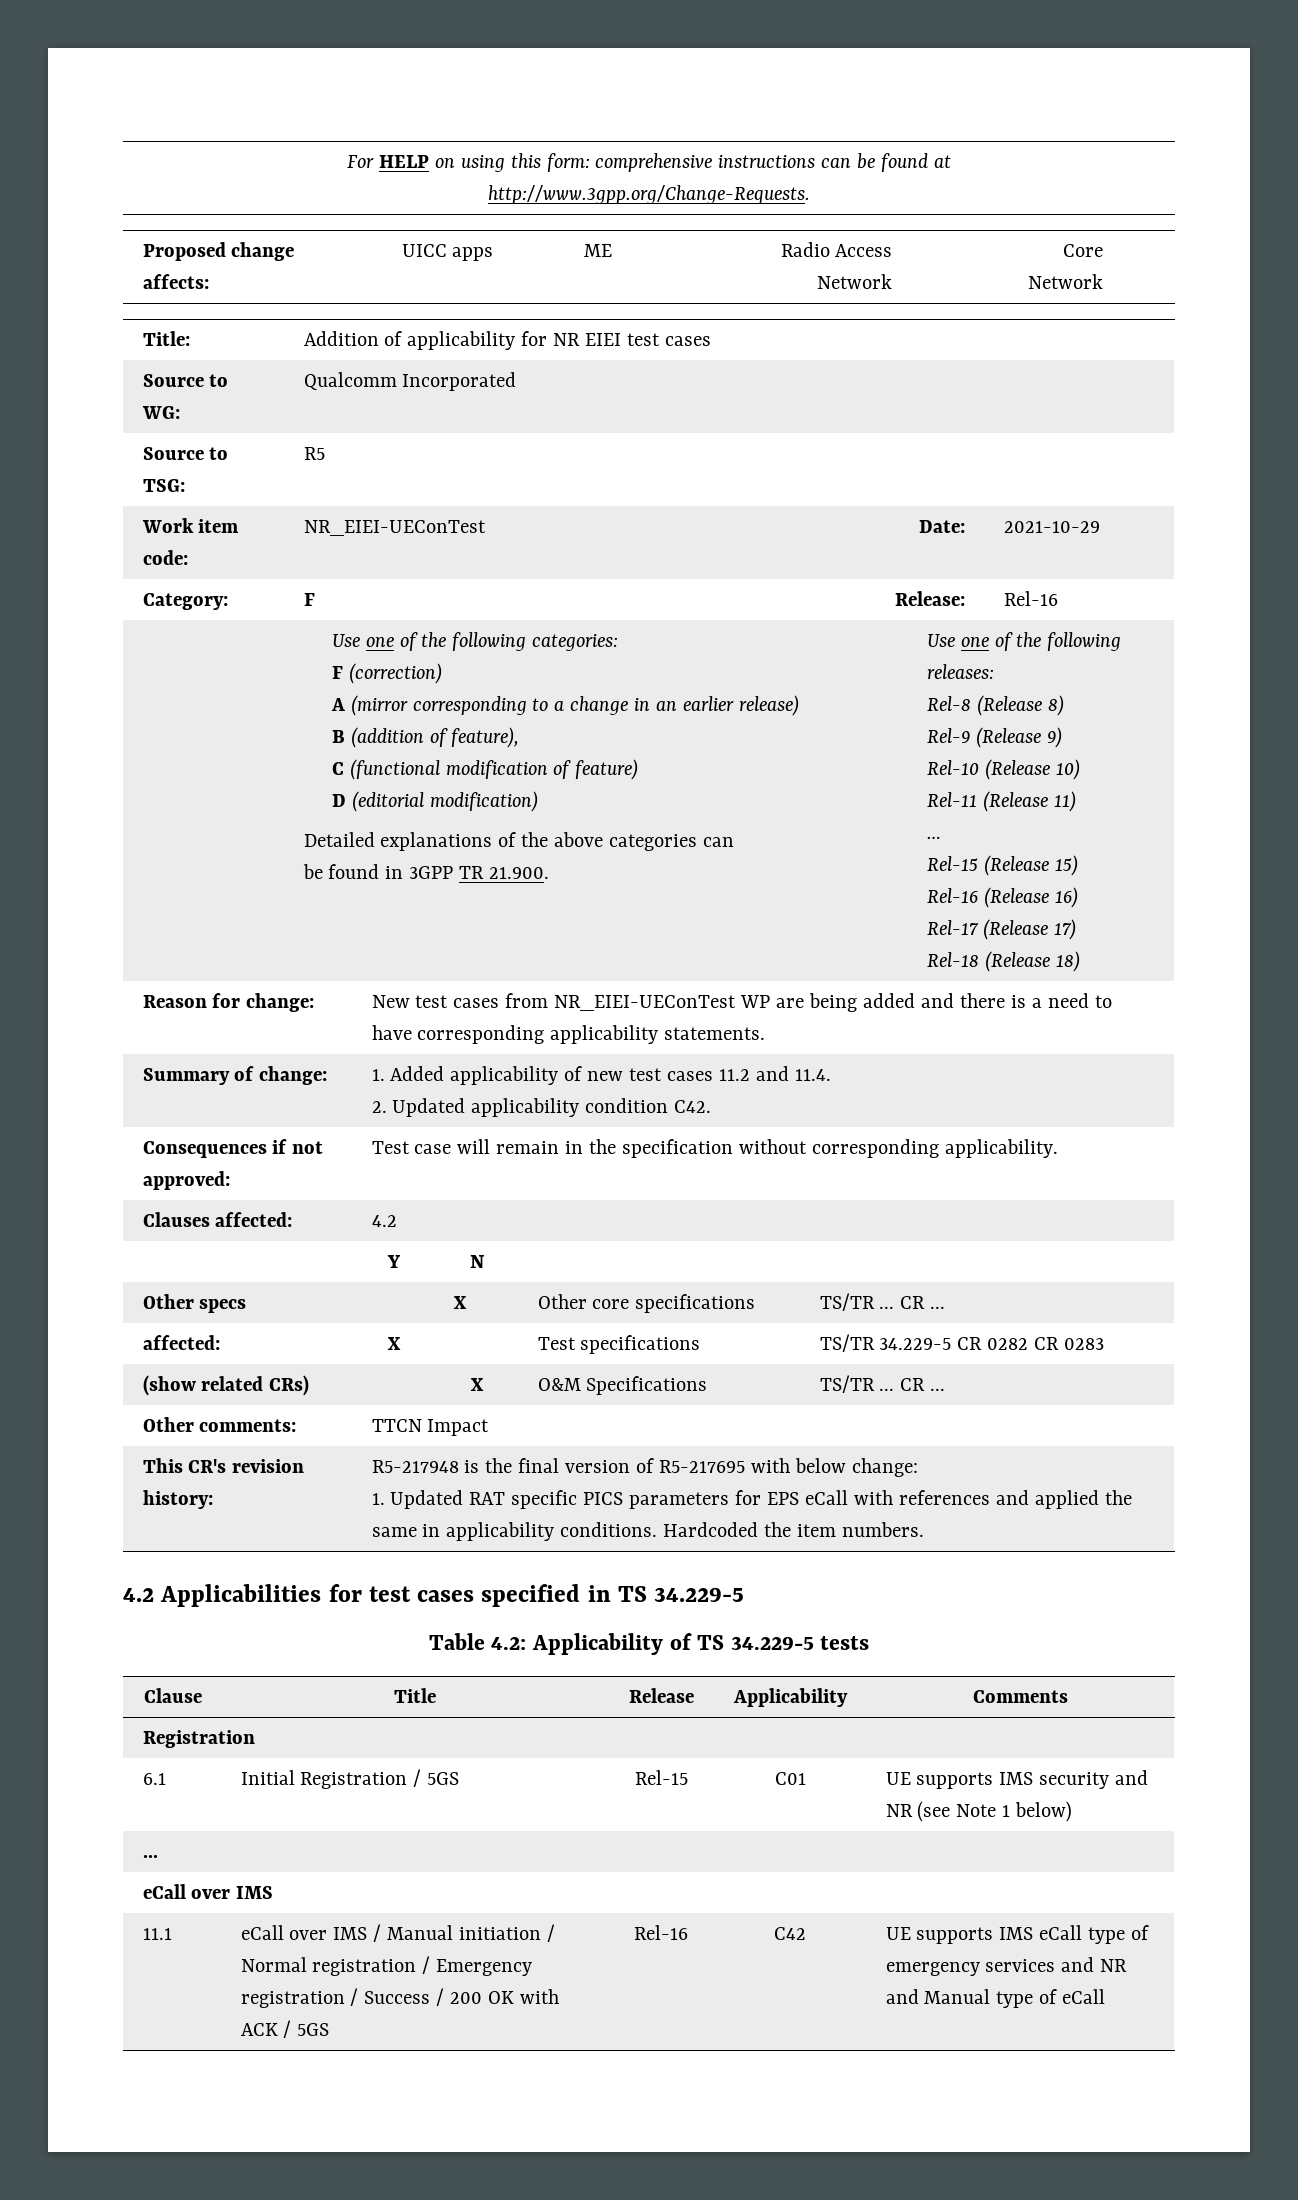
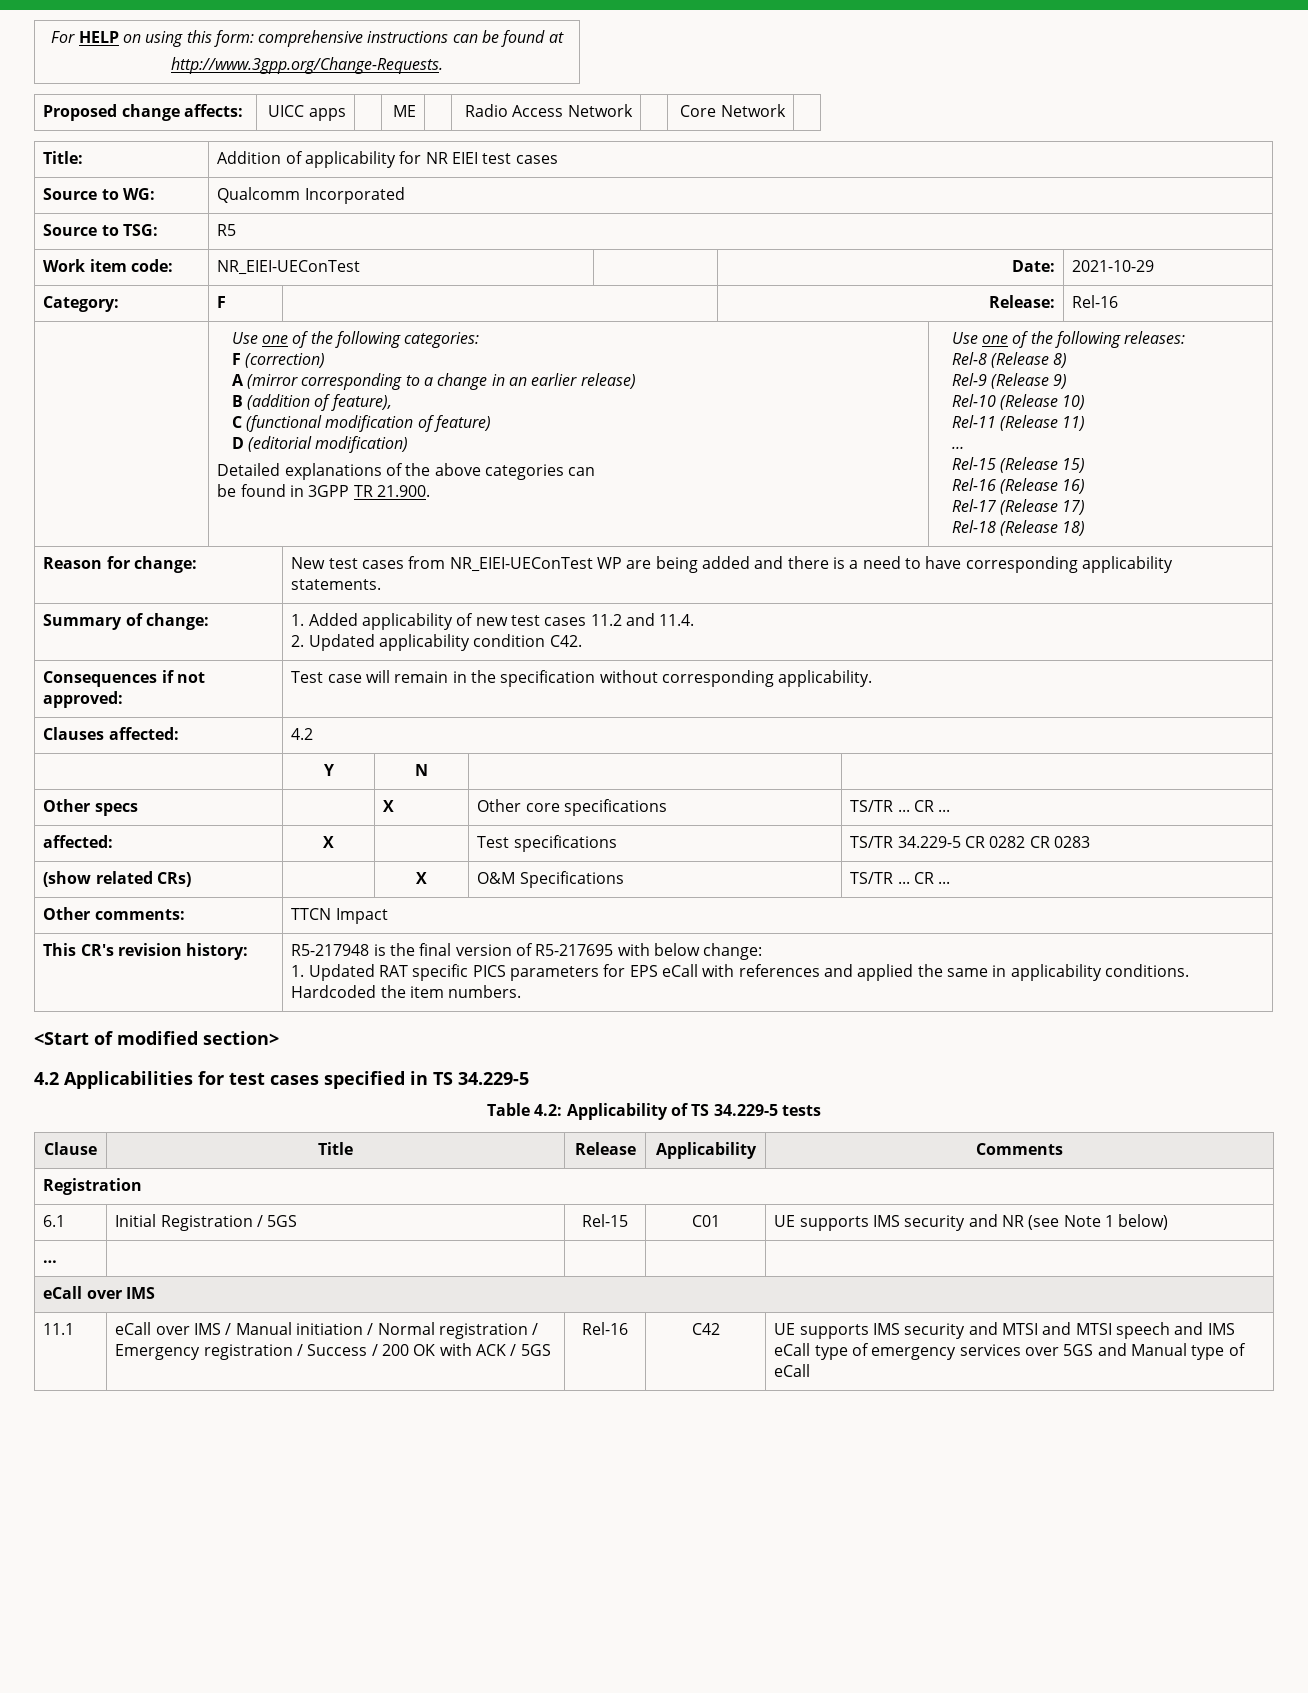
(925, 1529) none -> [34,1031,279,1045] // <Start of modified section>
(1034, 1933) none -> [904,1322,1235,1339] security and MTSI and MTSI speech and IMS
[1061,1957,1128,1972] and NR -> [1025,1344,1094,1356] over 5GS

